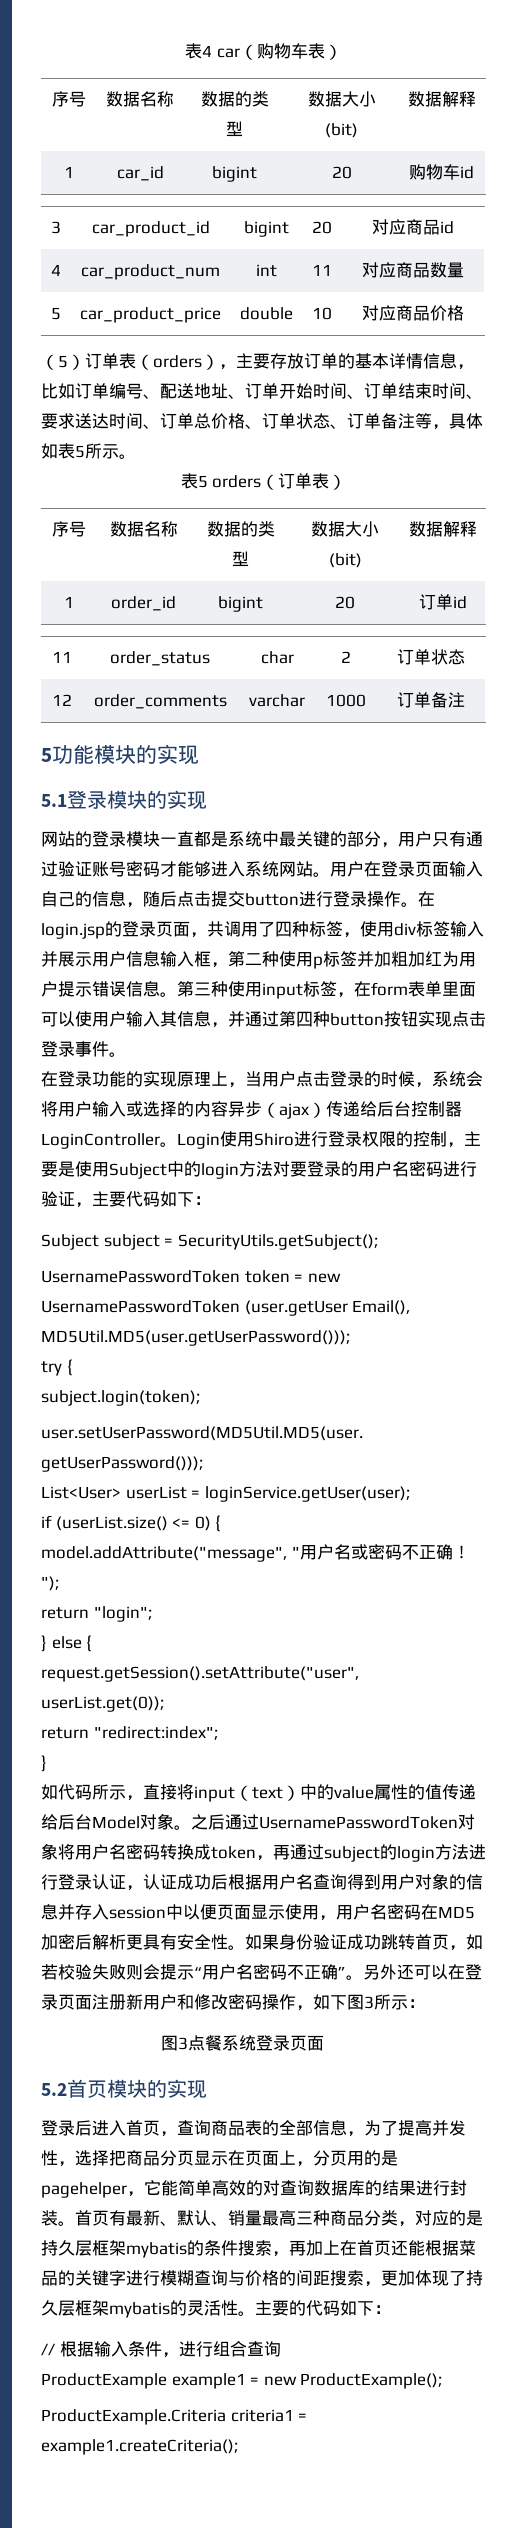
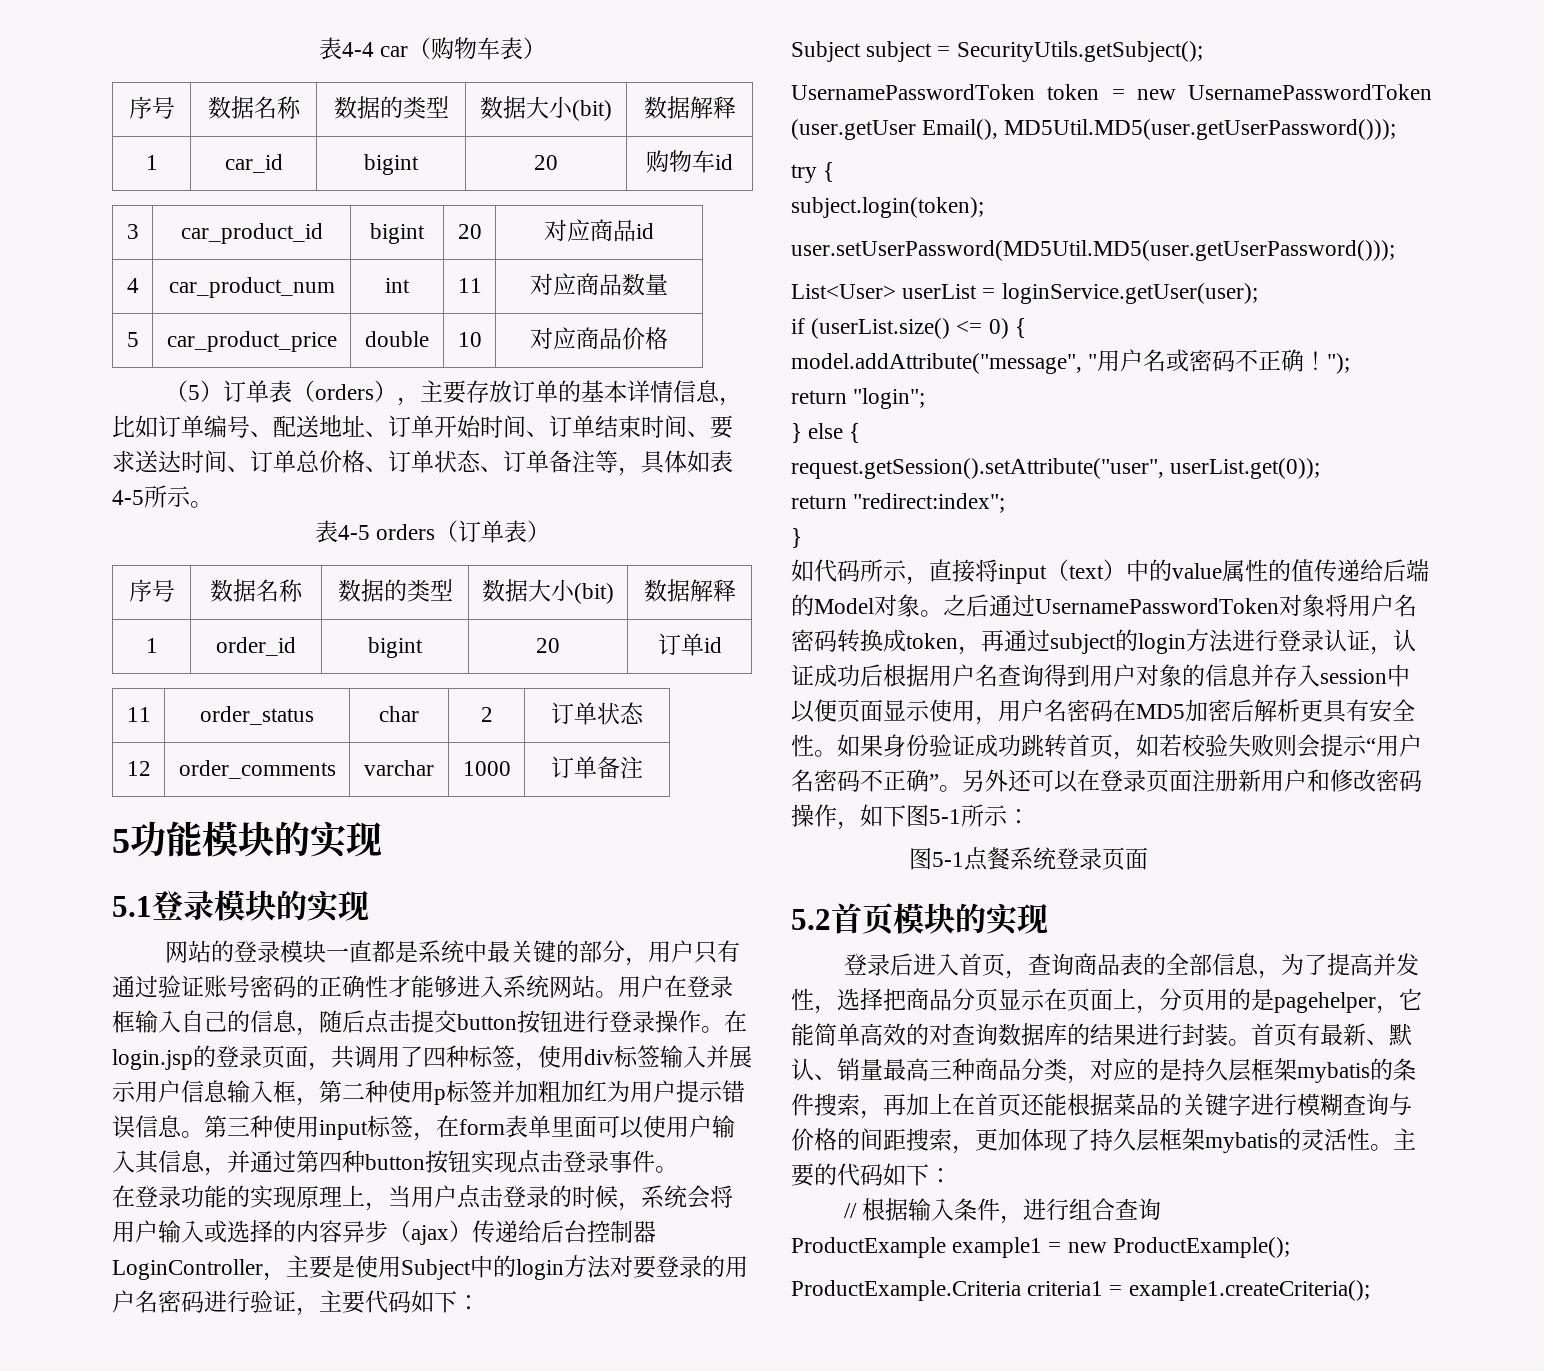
[185,43,213,59] 表4 -> [318,37,374,60] 表4-4
[75,445,85,458] 5 -> [112,490,144,505] 4-5
[197,475,208,488] 5 -> [337,525,370,540] 4-5
(160, 869) none -> [296,975,388,998] 的正确性
[415,861,449,877] 页面 -> [112,1010,135,1033] 框
(299, 899) none -> [517,1010,563,1034] 按钮
[160,1131,447,1149] 。Login使用Shiro进行登录权限的控制 -> (263, 1269) none
[75,1814,92,1830] 台 -> [1406,559,1429,582] [791,594,814,617] 端的
[364,1996,374,2009] 3 -> [929,809,961,824] 5-1
[178,2037,189,2050] 3 -> [931,852,964,867] 5-1

